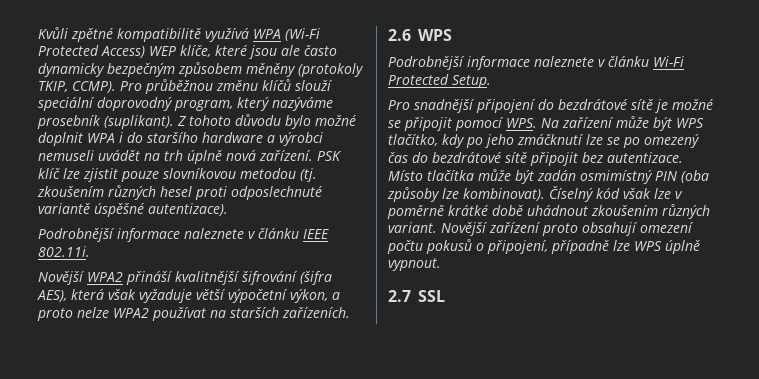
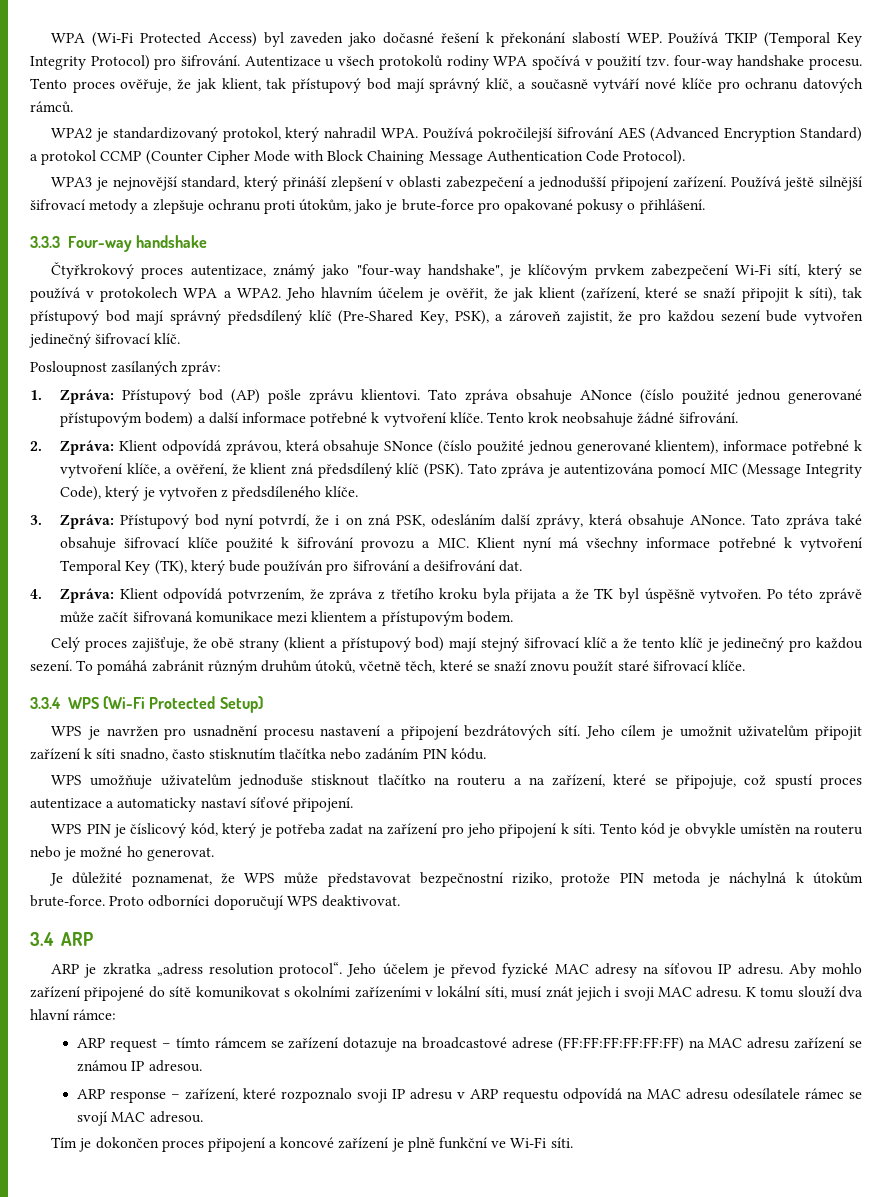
[38,27,320,42] [38,45,337,59] [38,62,364,77] [38,79,333,94] [38,97,333,111] [37,114,356,129] [38,132,323,146] [38,150,342,164] [38,168,317,182] [37,185,322,200] [38,203,228,217] [38,228,329,242] [38,246,90,257] [38,271,332,285] [37,289,340,303] [37,307,350,321] [388,29,452,41] [388,56,684,70] [388,74,491,88] [388,99,713,113] [388,116,704,131] [388,134,700,148] [388,152,683,166] [388,169,709,184] [387,186,683,202] [387,204,710,219] [388,222,694,236] [387,239,700,254] [388,258,441,271] [388,290,445,302] Kvůli zpětné kompatibilitě využívá WPA (Wi-Fi Protected Access) WEP klíče, které jsou ale často dynamicky bezpečným způsobem měněny (protokoly TKIP, CCMP). Pro průběžnou změnu klíčů slouží speciální doprovodný program, který nazýváme prosebník (suplikant). Z tohoto důvodu bylo možné doplnit WPA i do staršího hardware a výrobci nemuseli uvádět na trh úplně nová zařízení. PSK klíč lze zjistit pouze slovníkovou metodou (tj. zkoušením různých hesel proti odposlechnuté variantě úspěšné autentizace). // Podrobnější informace naleznete v článku IEEE 802.11i. // Novější WPA2 přináší kvalitnější šifrování (šifra AES), která však vyžaduje větší výpočetní výkon, a proto nelze WPA2 používat na starších zařízeních. // 2.6 WPS // Podrobnější informace naleznete v článku Wi-Fi Protected Setup. // Pro snadnější připojení do bezdrátové sítě je možné se připojit pomocí WPS. Na zařízení může být WPS tlačítko, kdy po jeho zmáčknutí lze se po omezený čas do bezdrátové sítě připojit bez autentizace. Místo tlačítka může být zadán osmimístný PIN (oba způsoby lze kombinovat). Číselný kód však lze v poměrně krátké době uhádnout zkoušením různých variant. Novější zařízení proto obsahují omezení počtu pokusů o připojení, případně lze WPS úplně vypnout. // 2.7 SSL -> [51,32,862,47] [30,55,862,70] [30,78,863,93] [30,101,73,113] [51,127,863,142] [30,150,686,165] [51,176,862,191] [30,199,705,214] [30,235,208,252] [51,262,862,279] [30,287,862,302] [30,310,864,325] [29,333,181,348] [30,361,222,376] [30,389,863,404] [60,412,738,427] [30,440,862,455] [60,463,863,478] [60,486,359,501] [30,514,862,529] [60,537,862,552] [60,560,523,575] [30,588,863,603] [60,611,513,626] [51,637,863,652] [30,660,745,675] [30,696,263,713] [51,725,862,740] [30,748,486,761] [51,774,862,789] [30,797,353,812] [51,823,863,838] [30,846,214,861] [49,872,863,887] [30,895,400,910] [30,932,93,946] [51,962,862,978] [30,986,864,1001] [30,1009,117,1020] [77,1037,863,1052] [77,1060,202,1072] [77,1088,863,1103] [77,1111,203,1126] [51,1137,573,1152] WPA (Wi-Fi Protected Access) byl zaveden jako dočasné řešení k překonání slabostí WEP. Používá TKIP (Temporal Key Integrity Protocol) pro šifrování. Autentizace u všech protokolů rodiny WPA spočívá v použití tzv. four-way handshake procesu. Tento proces ověřuje, že jak klient, tak přístupový bod mají správný klíč, a současně vytváří nové klíče pro ochranu datových rámců. // WPA2 je standardizovaný protokol, který nahradil WPA. Používá pokročilejší šifrování AES (Advanced Encryption Standard) a protokol CCMP (Counter Cipher Mode with Block Chaining Message Authentication Code Protocol). // WPA3 je nejnovější standard, který přináší zlepšení v oblasti zabezpečení a jednodušší připojení zařízení. Používá ještě silnější šifrovací metody a zlepšuje ochranu proti útokům, jako je brute-force pro opakované pokusy o přihlášení. // 3.3.3 Four-way handshake // Čtyřkrokový proces autentizace, známý jako "four-way handshake", je klíčovým prvkem zabezpečení Wi-Fi sítí, který se používá v protokolech WPA a WPA2. Jeho hlavním účelem je ověřit, že jak klient (zařízení, které se snaží připojit k síti), tak přístupový bod mají správný předsdílený klíč (Pre-Shared Key, PSK), a zároveň zajistit, že pro každou sezení bude vytvořen jedinečný šifrovací klíč. // Posloupnost zasílaných zpráv: // 1. Zpráva: Přístupový bod (AP) pošle zprávu klientovi. Tato zpráva obsahuje ANonce (číslo použité jednou generované přístupovým bodem) a další informace potřebné k vytvoření klíče. Tento krok neobsahuje žádné šifrování. // 2. Zpráva: Klient odpovídá zprávou, která obsahuje SNonce (číslo použité jednou generované klientem), informace potřebné k vytvoření klíče, a ověření, že klient zná předsdílený klíč (PSK). Tato zpráva je autentizována pomocí MIC (Message Integrity Code), který je vytvořen z předsdíleného klíče. // 3. Zpráva: Přístupový bod nyní potvrdí, že i on zná PSK, odesláním další zprávy, která obsahuje ANonce. Tato zpráva také obsahuje šifrovací klíče použité k šifrování provozu a MIC. Klient nyní má všechny informace potřebné k vytvoření Temporal Key (TK), který bude používán pro šifrování a dešifrování dat. // 4. Zpráva: Klient odpovídá potvrzením, že zpráva z třetího kroku byla přijata a že TK byl úspěšně vytvořen. Po této zprávě může začít šifrovaná komunikace mezi klientem a přístupovým bodem. // Celý proces zajišťuje, že obě strany (klient a přístupový bod) mají stejný šifrovací klíč a že tento klíč je jedinečný pro každou sezení. To pomáhá zabránit různým druhům útoků, včetně těch, které se snaží znovu použít staré šifrovací klíče. // 3.3.4 WPS (Wi-Fi Protected Setup) // WPS je navržen pro usnadnění procesu nastavení a připojení bezdrátových sítí. Jeho cílem je umožnit uživatelům připojit zařízení k síti snadno, často stisknutím tlačítka nebo zadáním PIN kódu. // WPS umožňuje uživatelům jednoduše stisknout tlačítko na routeru a na zařízení, které se připojuje, což spustí proces autentizace a automaticky nastaví síťové připojení. // WPS PIN je číslicový kód, který je potřeba zadat na zařízení pro jeho připojení k síti. Tento kód je obvykle umístěn na routeru nebo je možné ho generovat. // Je důležité poznamenat, že WPS může představovat bezpečnostní riziko, protože PIN metoda je náchylná k útokům brute-force. Proto odborníci doporučují WPS deaktivovat. // 3.4 ARP // ARP je zkratka „adress resolution protocol“. Jeho účelem je převod fyzické MAC adresy na síťovou IP adresu. Aby mohlo zařízení připojené do sítě komunikovat s okolními zařízeními v lokální síti, musí znát jejich i svoji MAC adresu. K tomu slouží dva hlavní rámce: // ARP request – tímto rámcem se zařízení dotazuje na broadcastové adrese (FF:FF:FF:FF:FF:FF) na MAC adresu zařízení se známou IP adresou. // ARP response – zařízení, které rozpoznalo svoji IP adresu v ARP requestu odpovídá na MAC adresu odesílatele rámec se svojí MAC adresou. // Tím je dokončen proces připojení a koncové zařízení je plně funkční ve Wi-Fi síti.

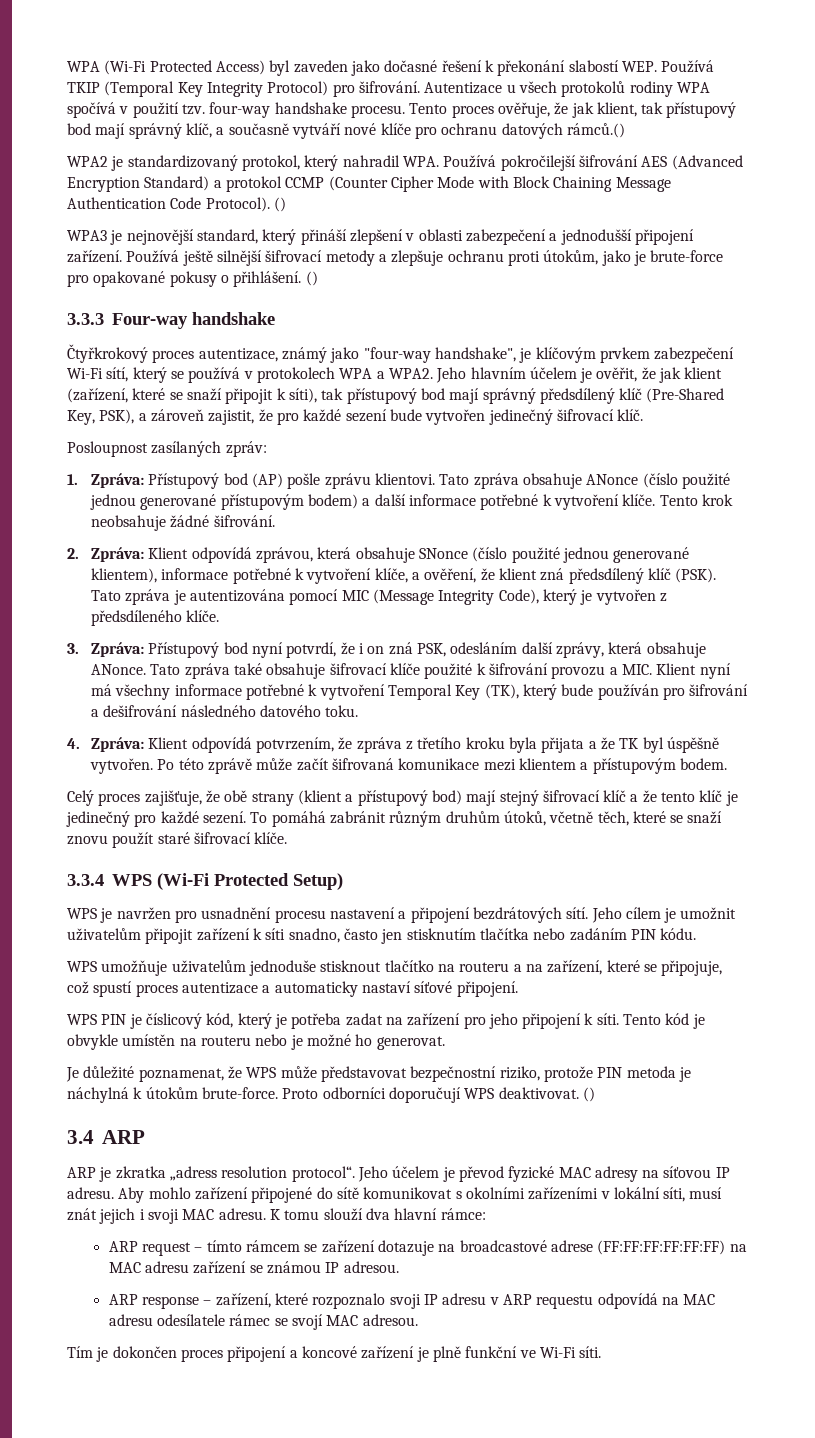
[30,101,73,113] rámců. -> [566,123,625,138] rámců.()
(686, 157) none -> [273,197,286,212] ()
(705, 206) none -> [305,271,318,286] ()
[667,310,715,322] každou -> [303,409,342,422] každé
[499,560,523,572] dat. -> [180,705,359,717] následného datového toku.
[815,637,863,649] každou -> [160,811,199,824] každé
(205, 754) none -> [381,929,403,944] jen
(400, 901) none -> [582,1087,595,1102] ()

